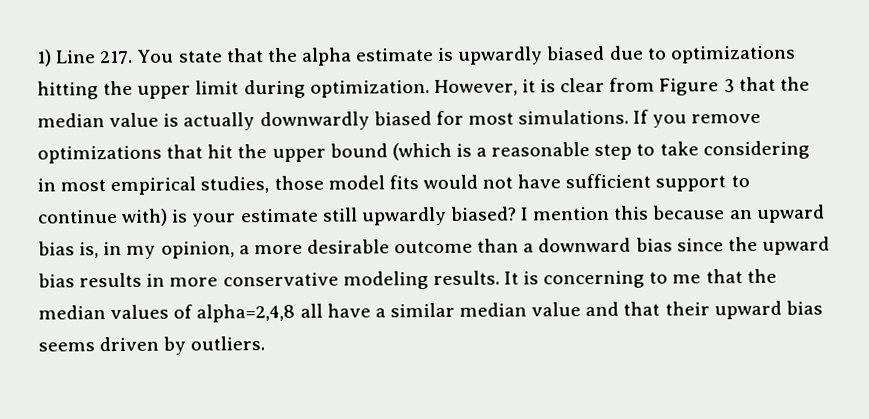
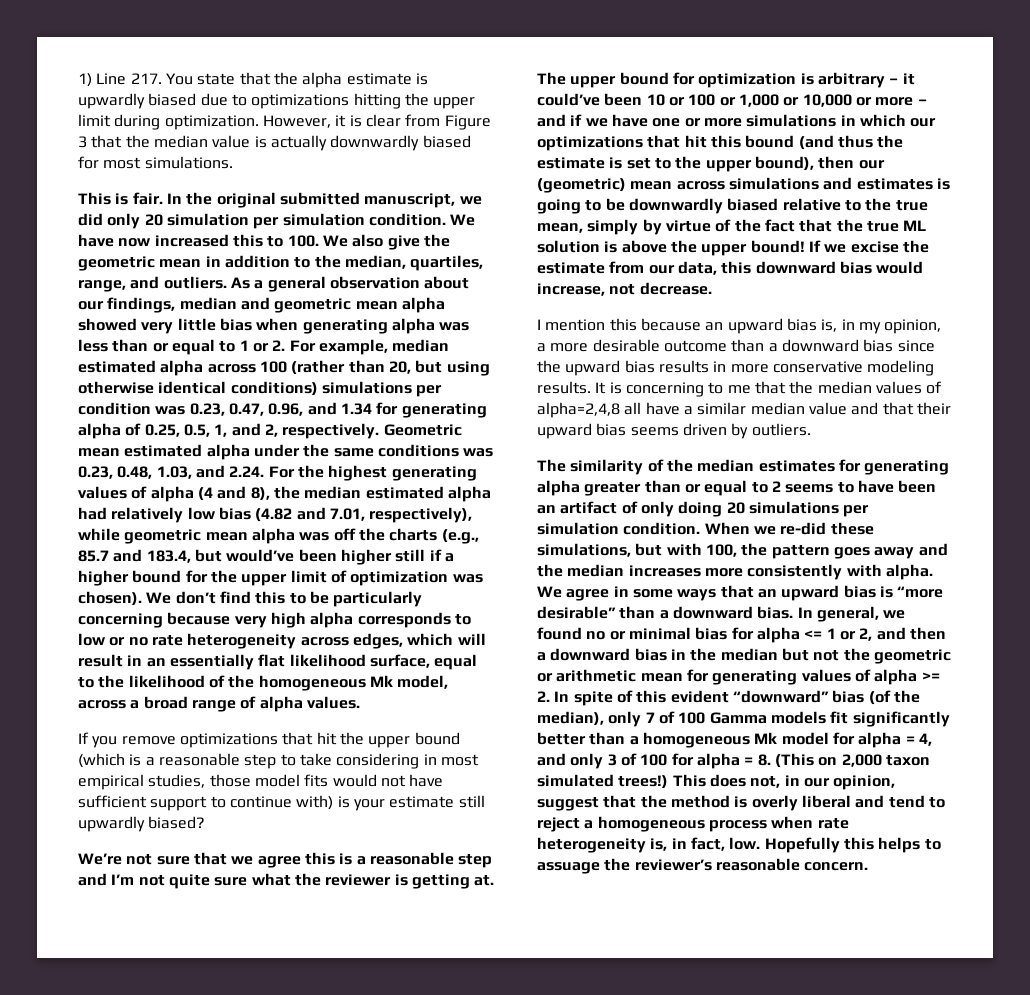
(630, 117) none -> [78,192,482,208] [78,213,476,229] [78,234,450,250] [78,255,484,271] [78,276,470,292] [78,297,445,313] [78,318,470,334] [78,339,450,355] [78,360,490,376] [78,381,443,397] [78,402,487,418] [78,423,462,439] [78,444,494,460] [78,465,477,481] [78,486,491,502] [78,507,473,523] [78,528,479,544] [78,549,454,565] [78,570,483,586] [78,591,423,607] [78,612,471,628] [78,633,486,649] [78,654,478,670] [78,675,449,691] [78,696,360,712] // This is fair. In the original submitted manuscript, we did only 20 simulation per simulation condition. We have now increased this to 100. We also give the geometric mean in addition to the median, quartiles, range, and outliers. As a general observation about our findings, median and geometric mean alpha showed very little bias when generating alpha was less than or equal to 1 or 2. For example, median estimated alpha across 100 (rather than 20, but using otherwise identical conditions) simulations per condition was 0.23, 0.47, 0.96, and 1.34 for generating alpha of 0.25, 0.5, 1, and 2, respectively. Geometric mean estimated alpha under the same conditions was 0.23, 0.48, 1.03, and 2.24. For the highest generating values of alpha (4 and 8), the median estimated alpha had relatively low bias (4.82 and 7.01, respectively), while geometric mean alpha was off the charts (e.g., 85.7 and 183.4, but would’ve been higher still if a higher bound for the upper limit of optimization was chosen). We don’t find this to be particularly concerning because very high alpha corresponds to low or no rate heterogeneity across edges, which will result in an essentially flat likelihood surface, equal to the likelihood of the homogeneous Mk model, across a broad range of alpha values. //
(517, 213) none -> [78,852,493,868] [78,873,495,889] [537,72,915,88] [537,93,927,107] [537,114,937,127] [537,135,904,151] [537,156,885,172] [537,177,950,193] [537,198,928,214] [537,219,927,235] [537,240,929,256] [537,261,924,275] [537,282,712,296] // We’re not sure that we agree this is a reasonable step and I’m not quite sure what the reviewer is getting at. The upper bound for optimization is arbitrary – it could’ve been 10 or 100 or 1,000 or 10,000 or more – and if we have one or more simulations in which our optimizations that hit this bound (and thus the estimate is set to the upper bound), then our (geometric) mean across simulations and estimates is going to be downwardly biased relative to the true mean, simply by virtue of the fact that the true ML solution is above the upper bound! If we excise the estimate from our data, this downward bias would increase, not decrease. //
(266, 343) none -> [537,459,950,475] [537,480,937,496] [537,501,870,517] [537,522,874,535] [537,543,948,559] [537,564,933,580] [537,585,944,601] [537,606,906,622] [537,627,946,643] [537,648,951,664] [537,669,940,685] [537,690,920,706] [537,711,950,727] [537,732,932,748] [537,753,930,769] [537,774,896,790] [537,795,945,811] [537,816,849,832] [537,837,941,853] [537,858,869,874] // The similarity of the median estimates for generating alpha greater than or equal to 2 seems to have been an artifact of only doing 20 simulations per simulation condition. When we re-did these simulations, but with 100, the pattern goes away and the median increases more consistently with alpha. We agree in some ways that an upward bias is “more desirable” than a downward bias. In general, we found no or minimal bias for alpha <= 1 or 2, and then a downward bias in the median but not the geometric or arithmetic mean for generating values of alpha >= 2. In spite of this evident “downward” bias (of the median), only 7 of 100 Gamma models fit significantly better than a homogeneous Mk model for alpha = 4, and only 3 of 100 for alpha = 8. (This on 2,000 taxon simulated trees!) This does not, in our opinion, suggest that the method is overly liberal and tend to reject a homogeneous process when rate heterogeneity is, in fact, low. Hopefully this helps to assuage the reviewer’s reasonable concern.

